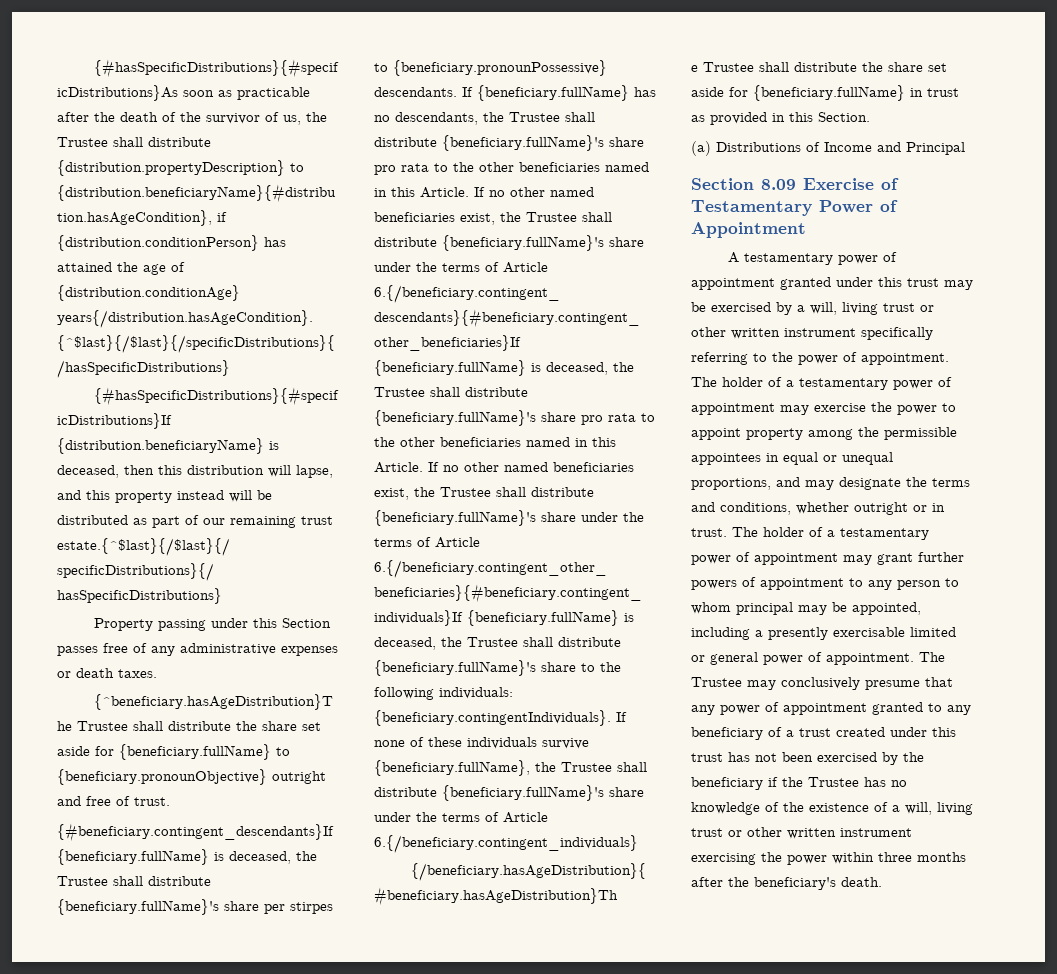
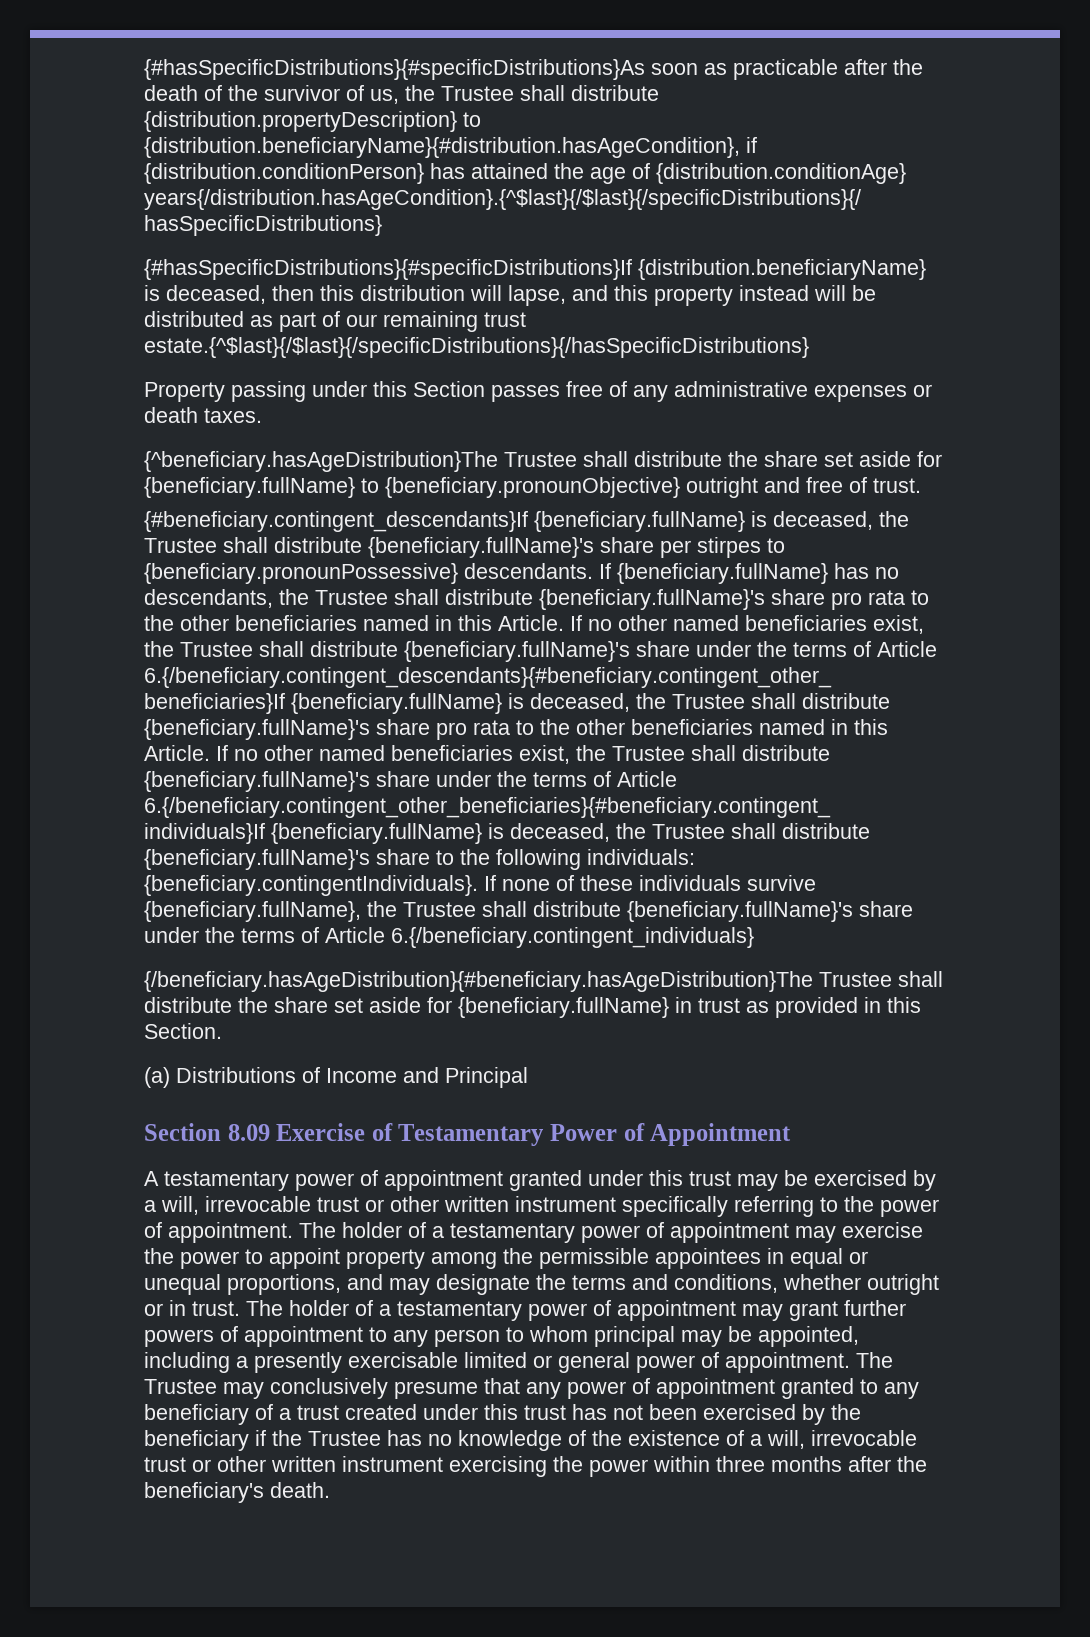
[842,302,878,315] living -> [205,1196,311,1212] irrevocable
[937,802,973,815] living -> [811,1430,917,1446] irrevocable

